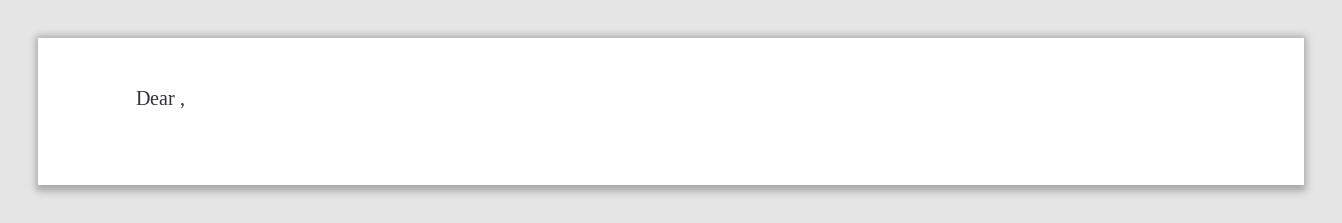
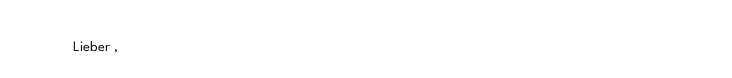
[136,91,175,105] Dear -> [73,41,110,52] Lieber

